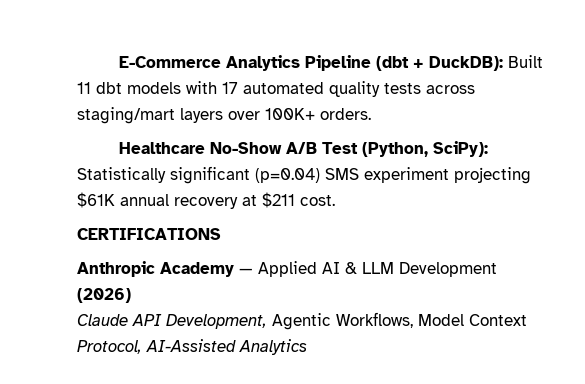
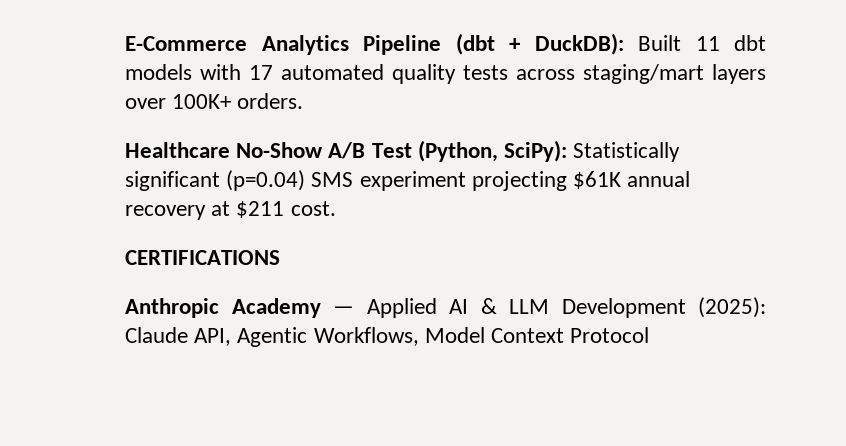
[77,288,131,303] [77,314,267,329] (2026) // Claude API Development, -> [698,297,766,318] [125,327,232,346] (2025): Claude API,
[77,339,307,355] Protocol, AI-Assisted Analytics -> [570,327,650,343] Protocol

